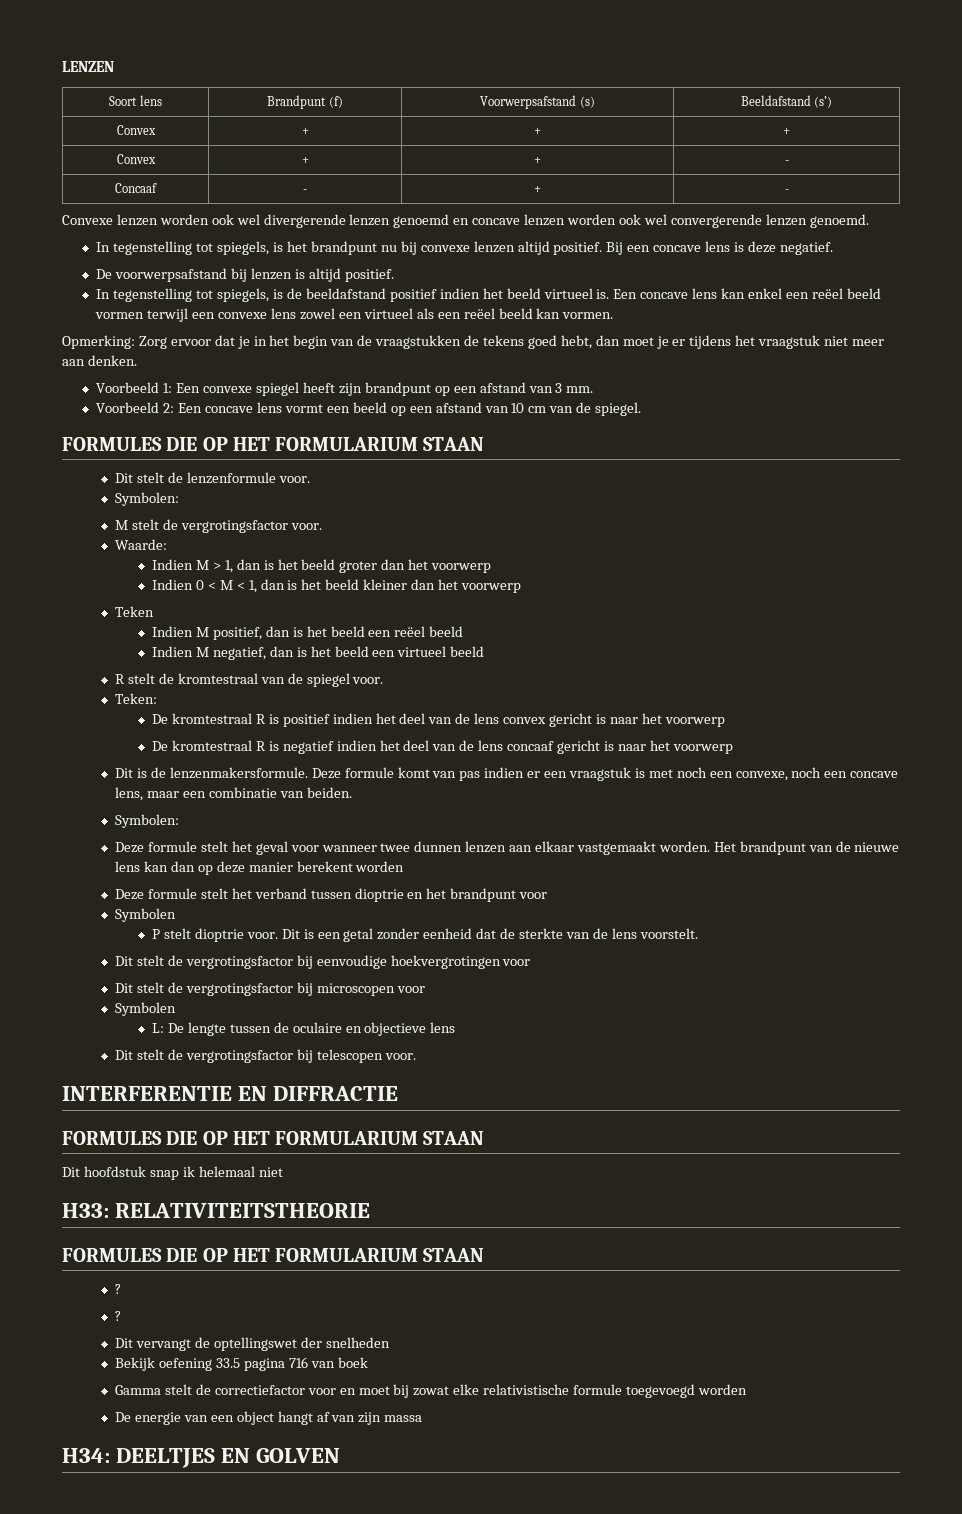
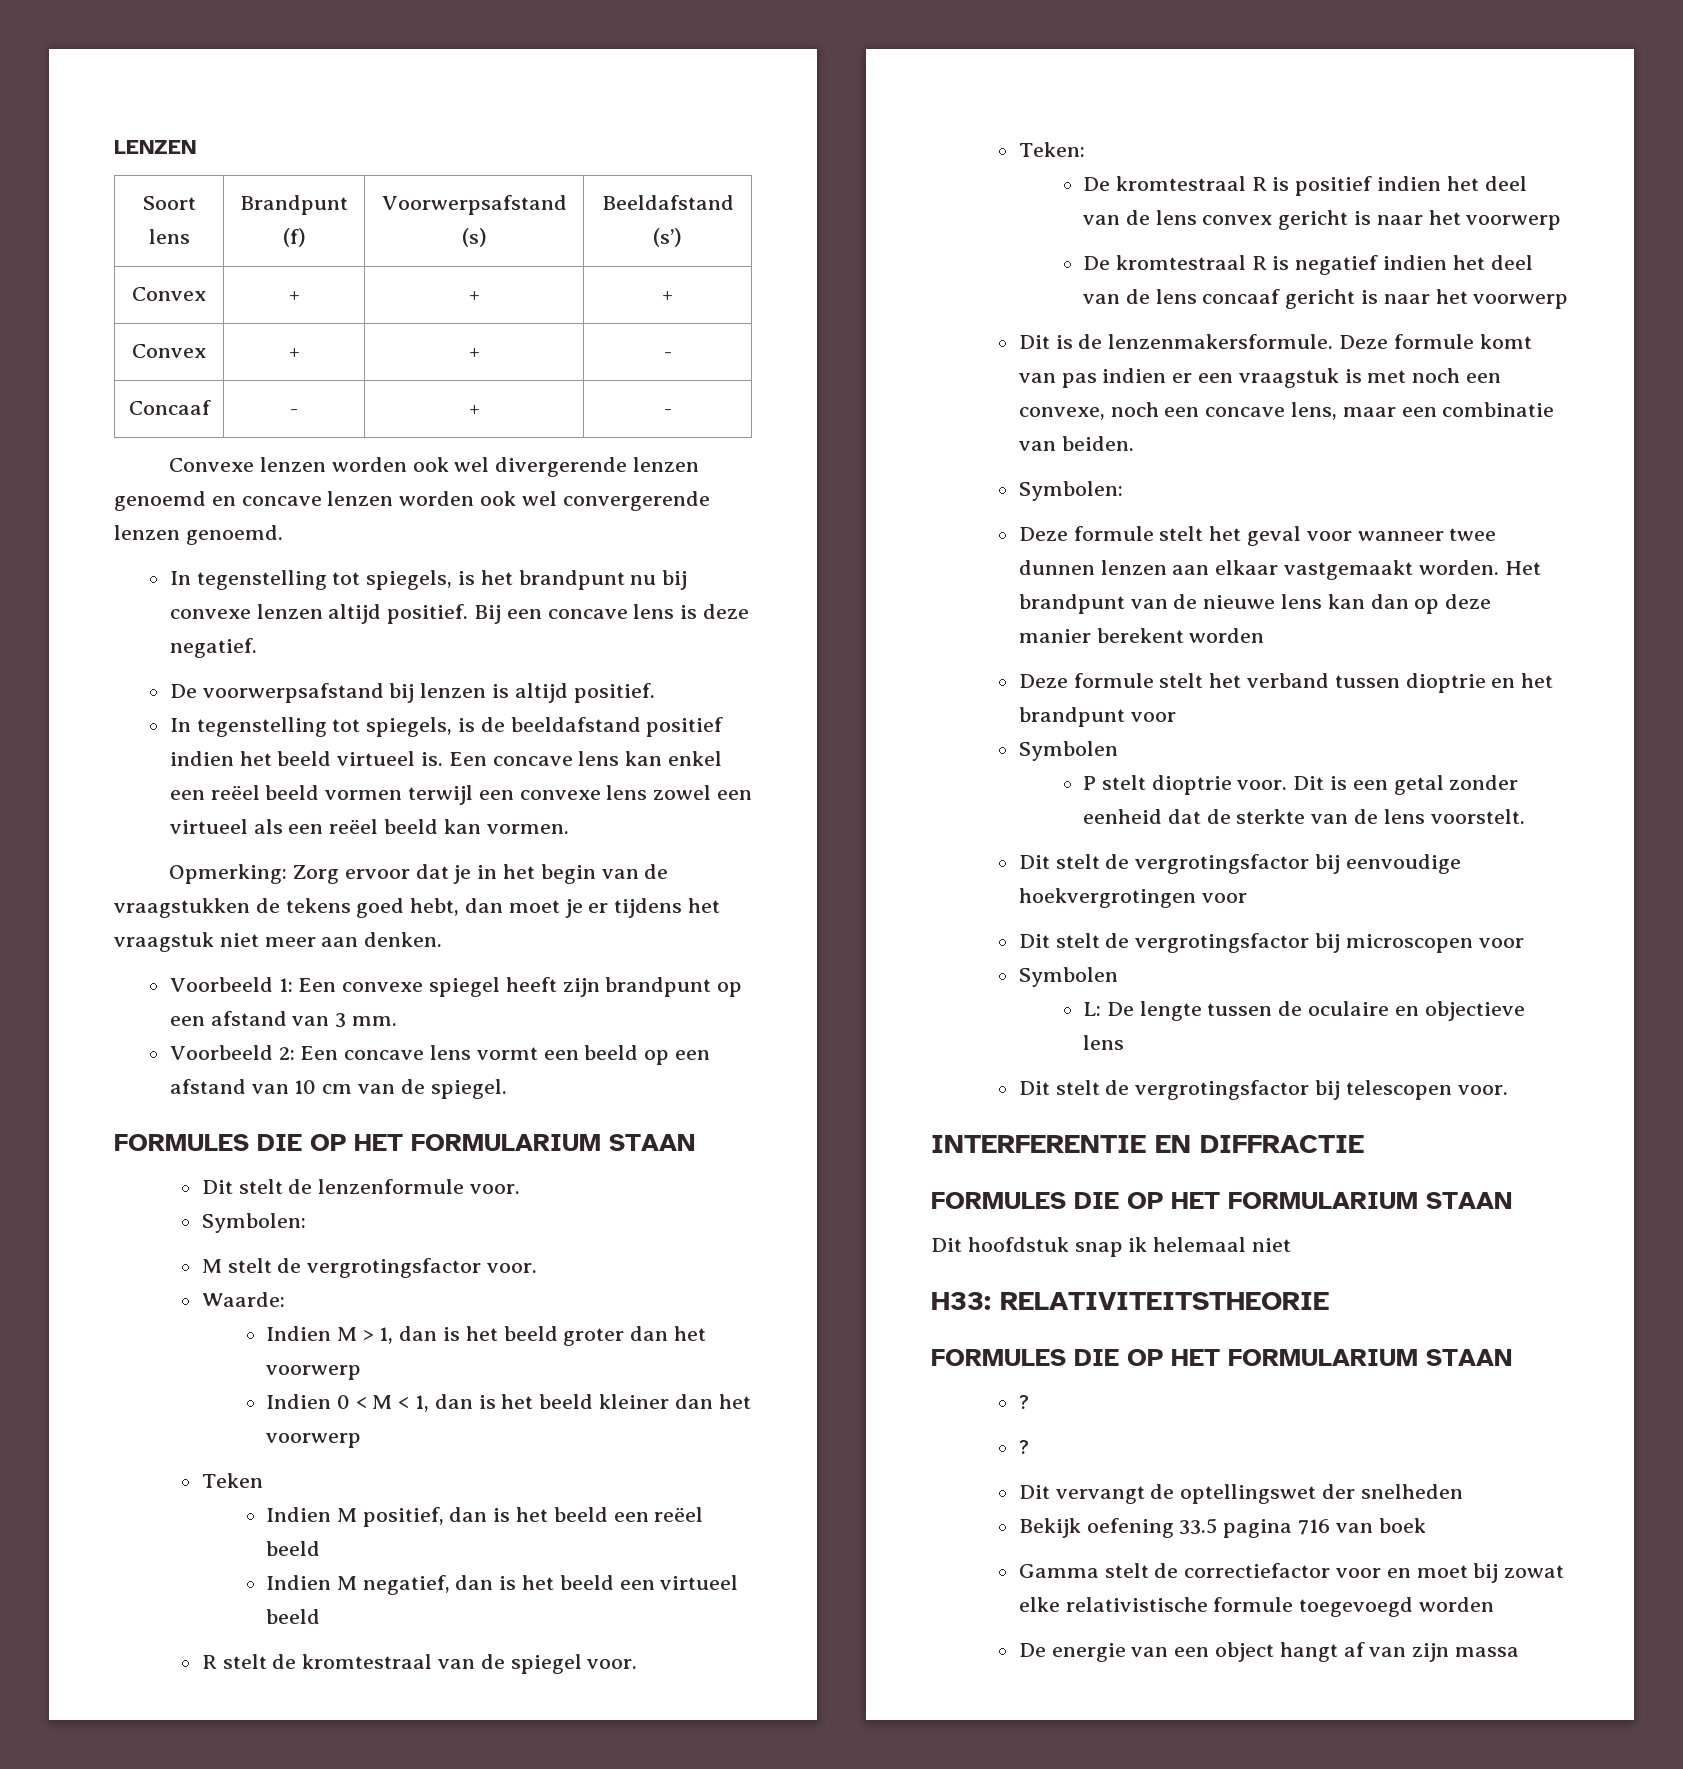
[62,1448,341,1468] // H34: DEELTJES EN GOLVEN -> (1520, 1652) none

